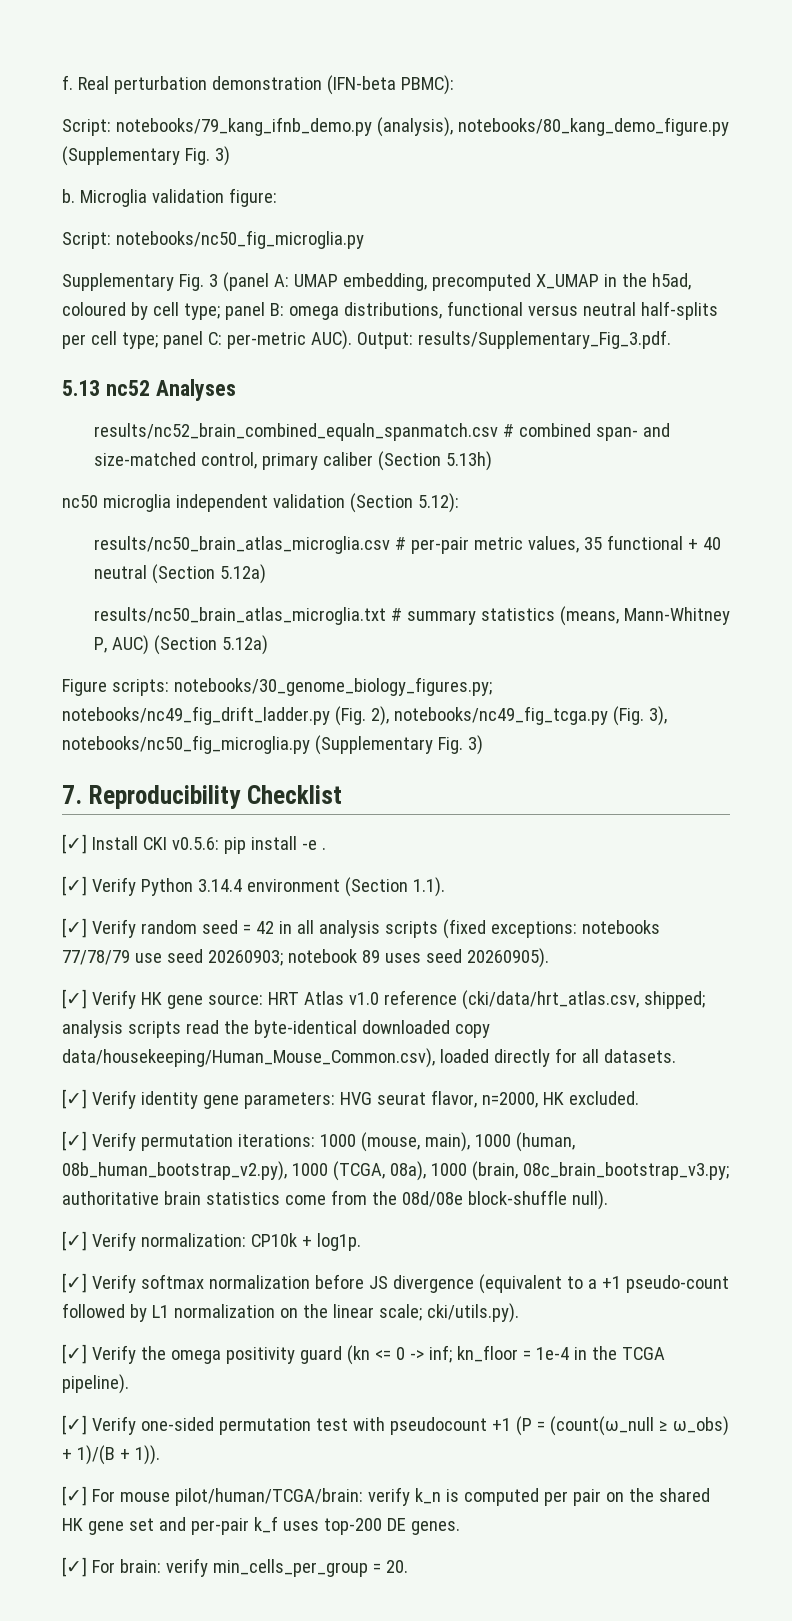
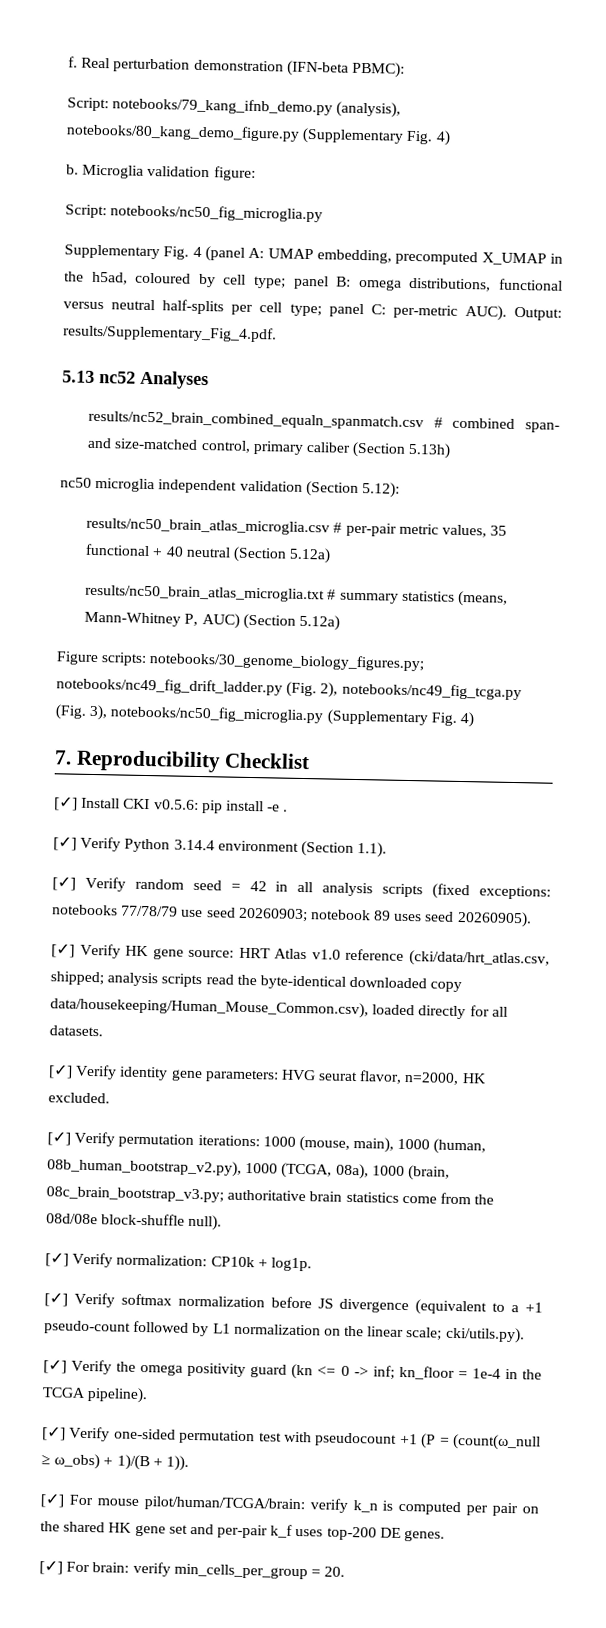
[214,146,230,166] 3) -> [435,130,451,146] 4)
[208,274,218,287] 3 -> [192,246,202,257] 4
[417,330,671,349] results/Supplementary_Fig_3.pdf. -> [63,324,277,343] results/Supplementary_Fig_4.pdf.
[467,735,483,755] 3) -> [459,711,474,728] 4)

